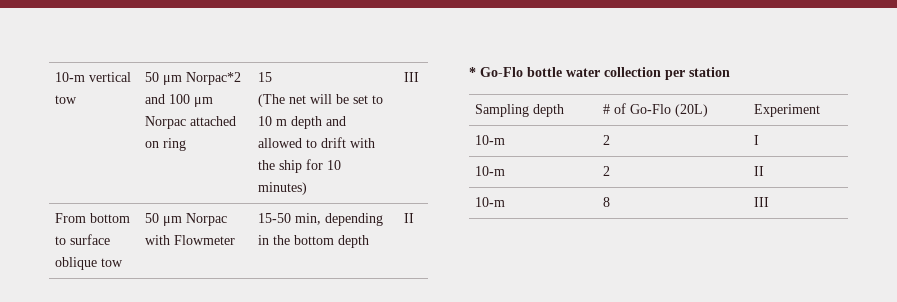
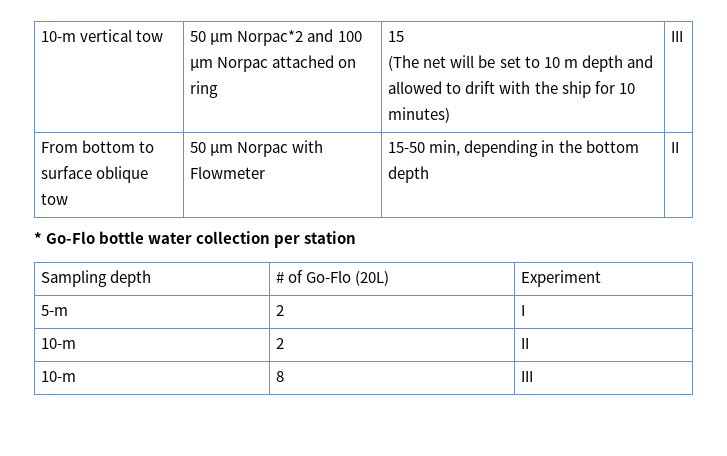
[475,135,506,145] 10-m -> [41,305,69,316] 5-m

